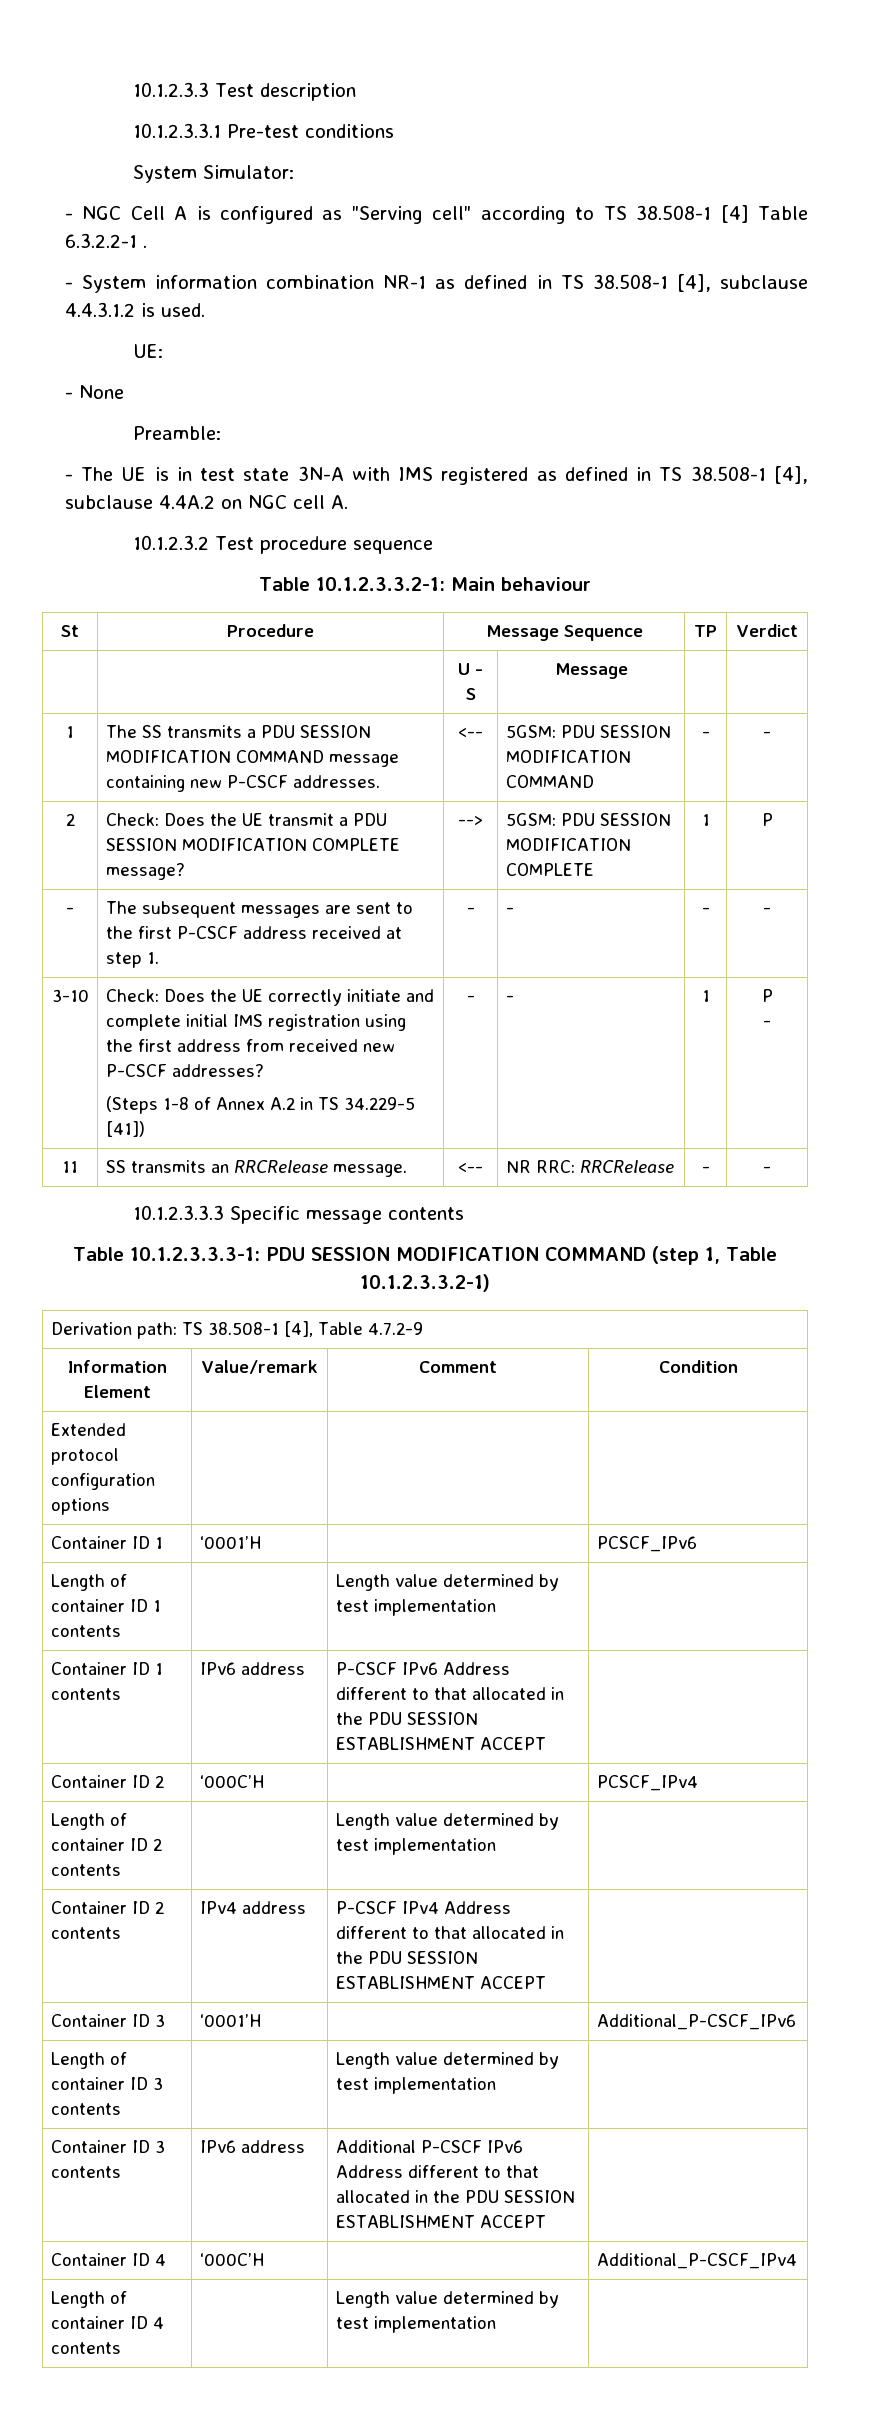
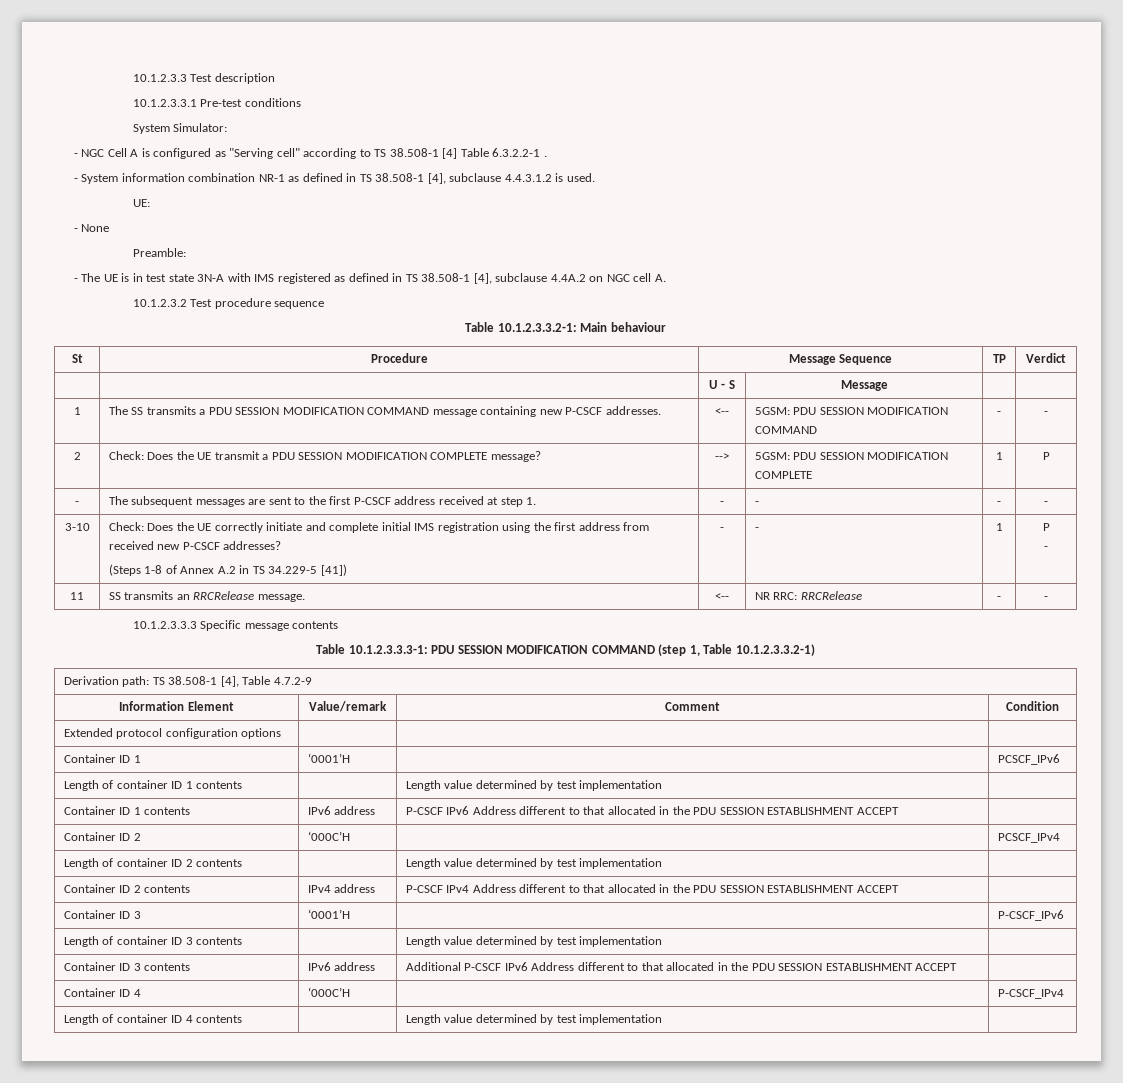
[596,2014,796,2030] Additional_P-CSCF_IPv6 -> [997,910,1064,921] P-CSCF_IPv6
[596,2253,797,2269] Additional_P-CSCF_IPv4 -> [997,989,1064,999] P-CSCF_IPv4

